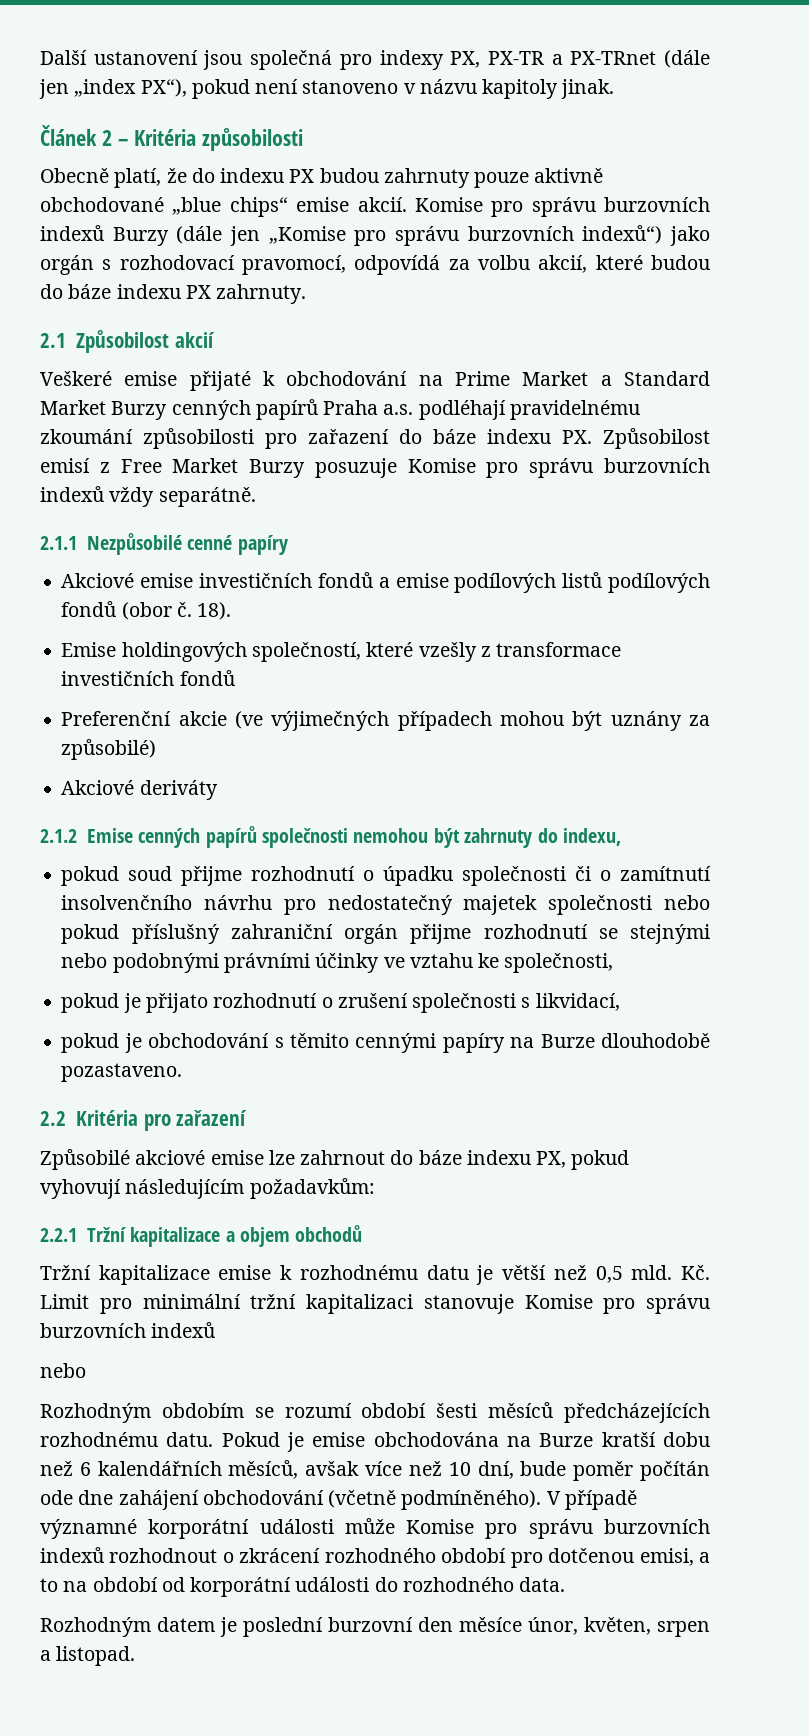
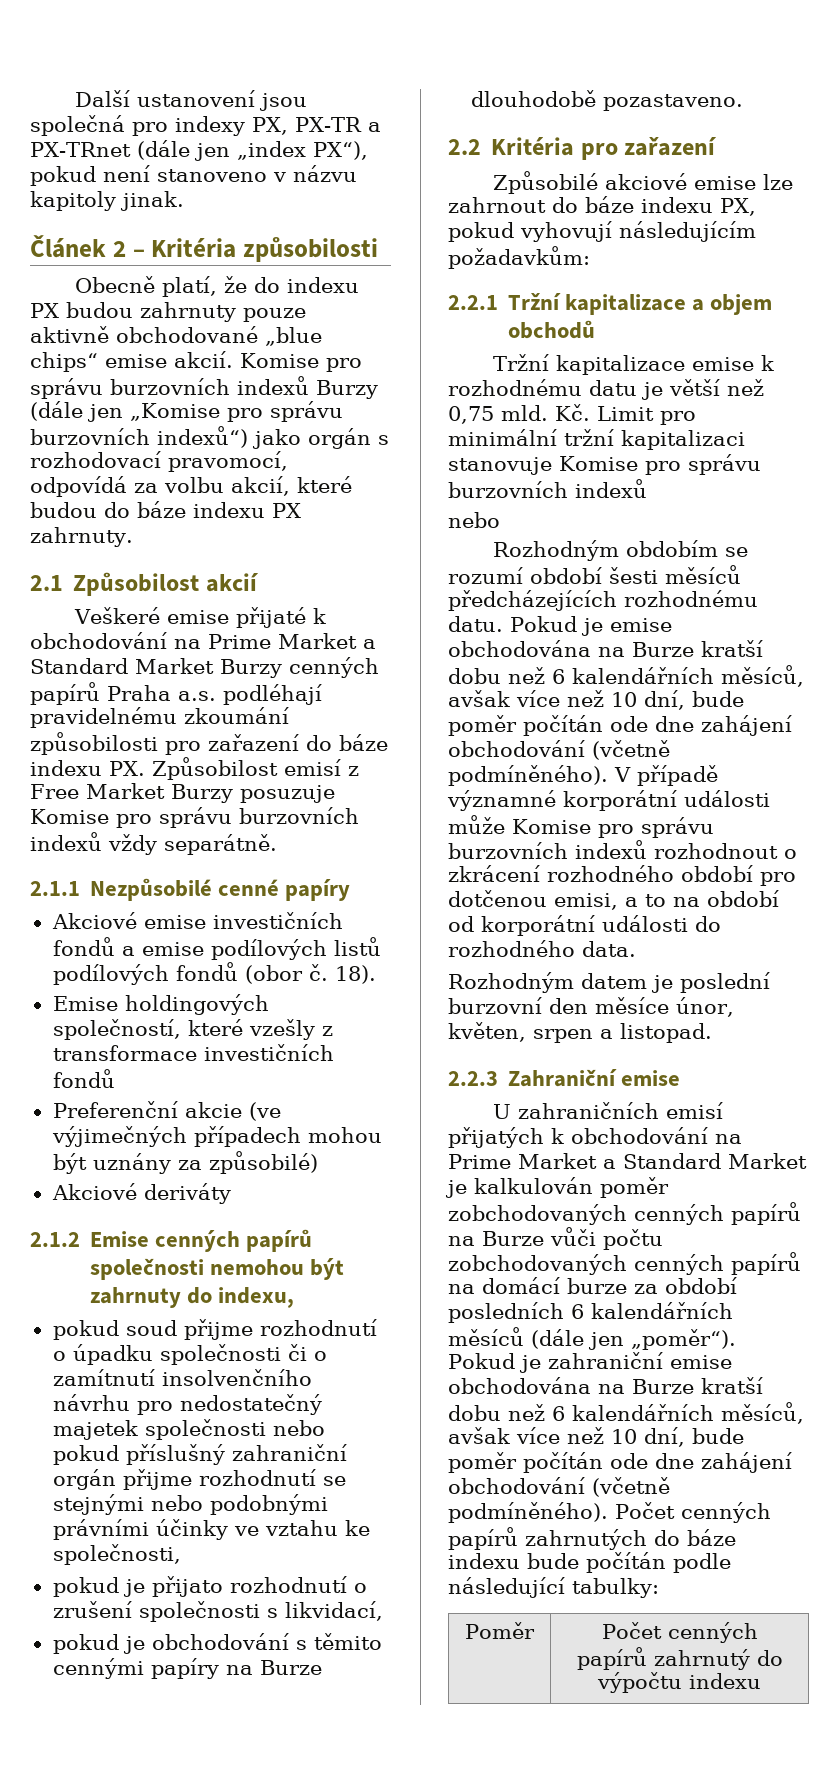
[595,1266,623,1283] 0,5 -> [448,406,494,424] 0,75
(136, 1656) none -> [448,1069,681,1087] [492,1102,723,1119] [448,1127,742,1148] [448,1153,807,1169] [445,1177,669,1198] [448,1202,801,1225] [448,1227,663,1250] [448,1252,801,1275] [448,1277,737,1294] [448,1302,733,1323] [448,1327,736,1350] [448,1352,732,1373] [448,1377,763,1394] [448,1402,804,1424] [448,1427,744,1447] [448,1452,792,1473] [448,1477,670,1497] [448,1502,771,1523] [448,1527,736,1550] [448,1552,731,1573] [448,1577,659,1598] [465,1622,536,1639] [601,1622,758,1643] [576,1647,783,1670] [597,1672,761,1693] // 2.2.3 Zahraniční emise // U zahraničních emisí přijatých k obchodování na Prime Market a Standard Market je kalkulován poměr zobchodovaných cenných papírů na Burze vůči počtu zobchodovaných cenných papírů na domácí burze za období posledních 6 kalendářních měsíců (dále jen „poměr“). Pokud je zahraniční emise obchodována na Burze kratší dobu než 6 kalendářních měsíců, avšak více než 10 dní, bude poměr počítán ode dne zahájení obchodování (včetně podmíněného). Počet cenných papírů zahrnutých do báze indexu bude počítán podle následující tabulky: // Poměr | Počet cenných papírů zahrnutý do výpočtu indexu

